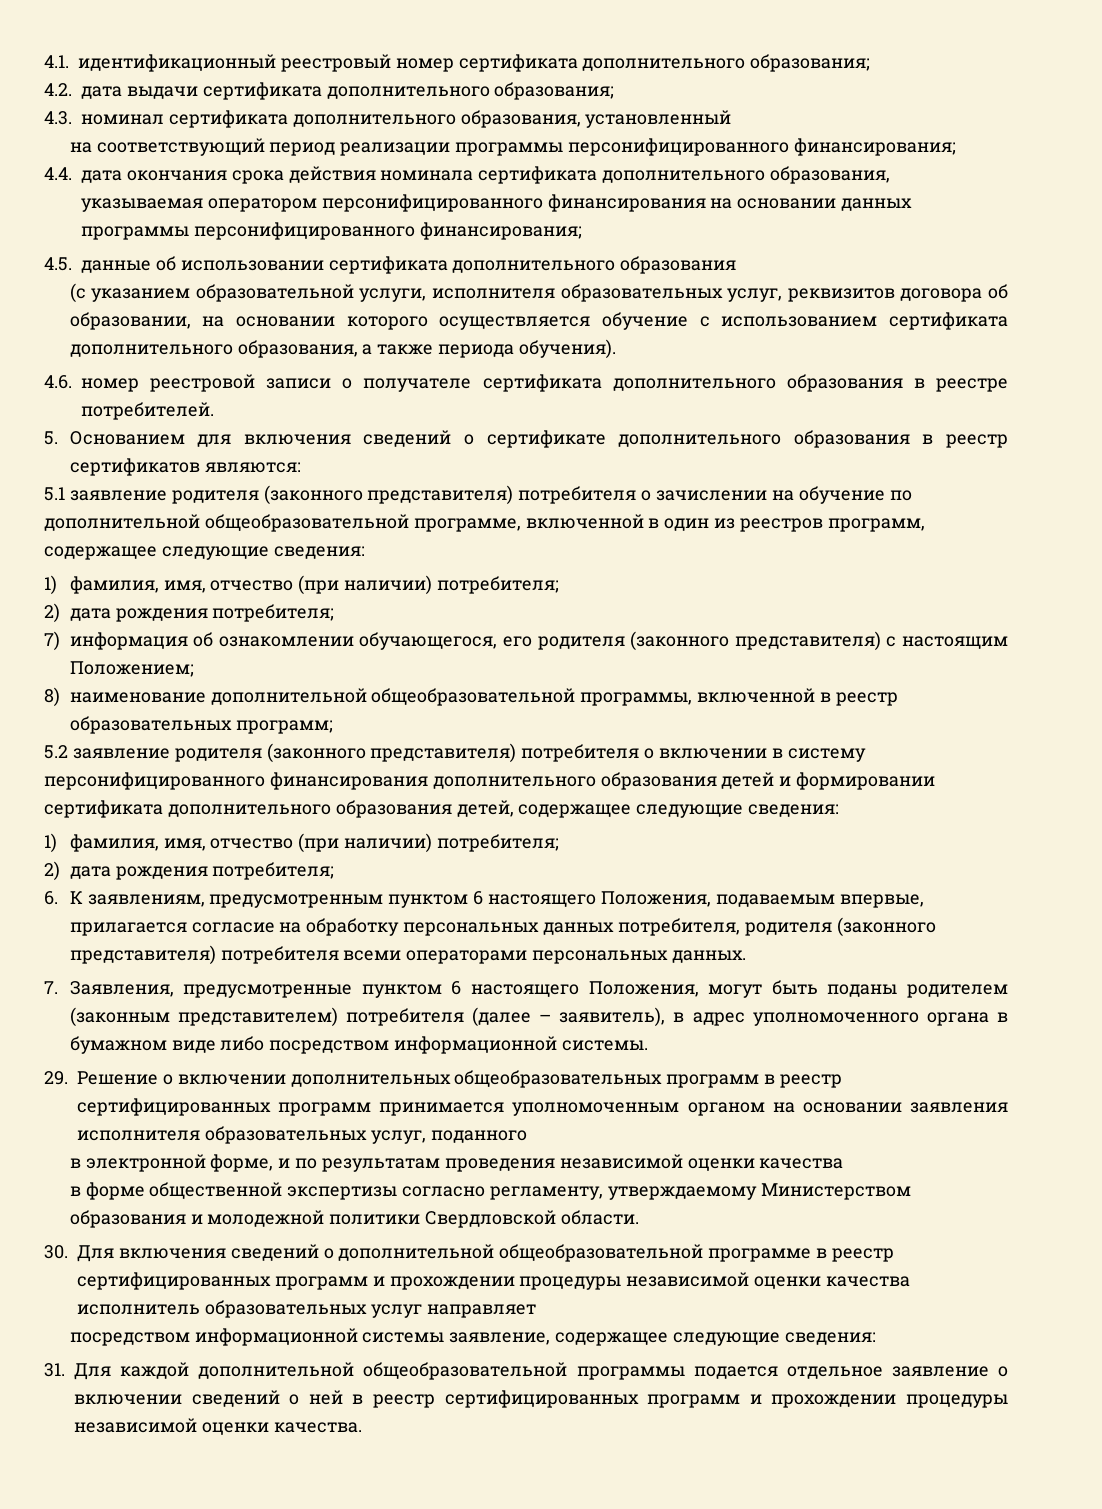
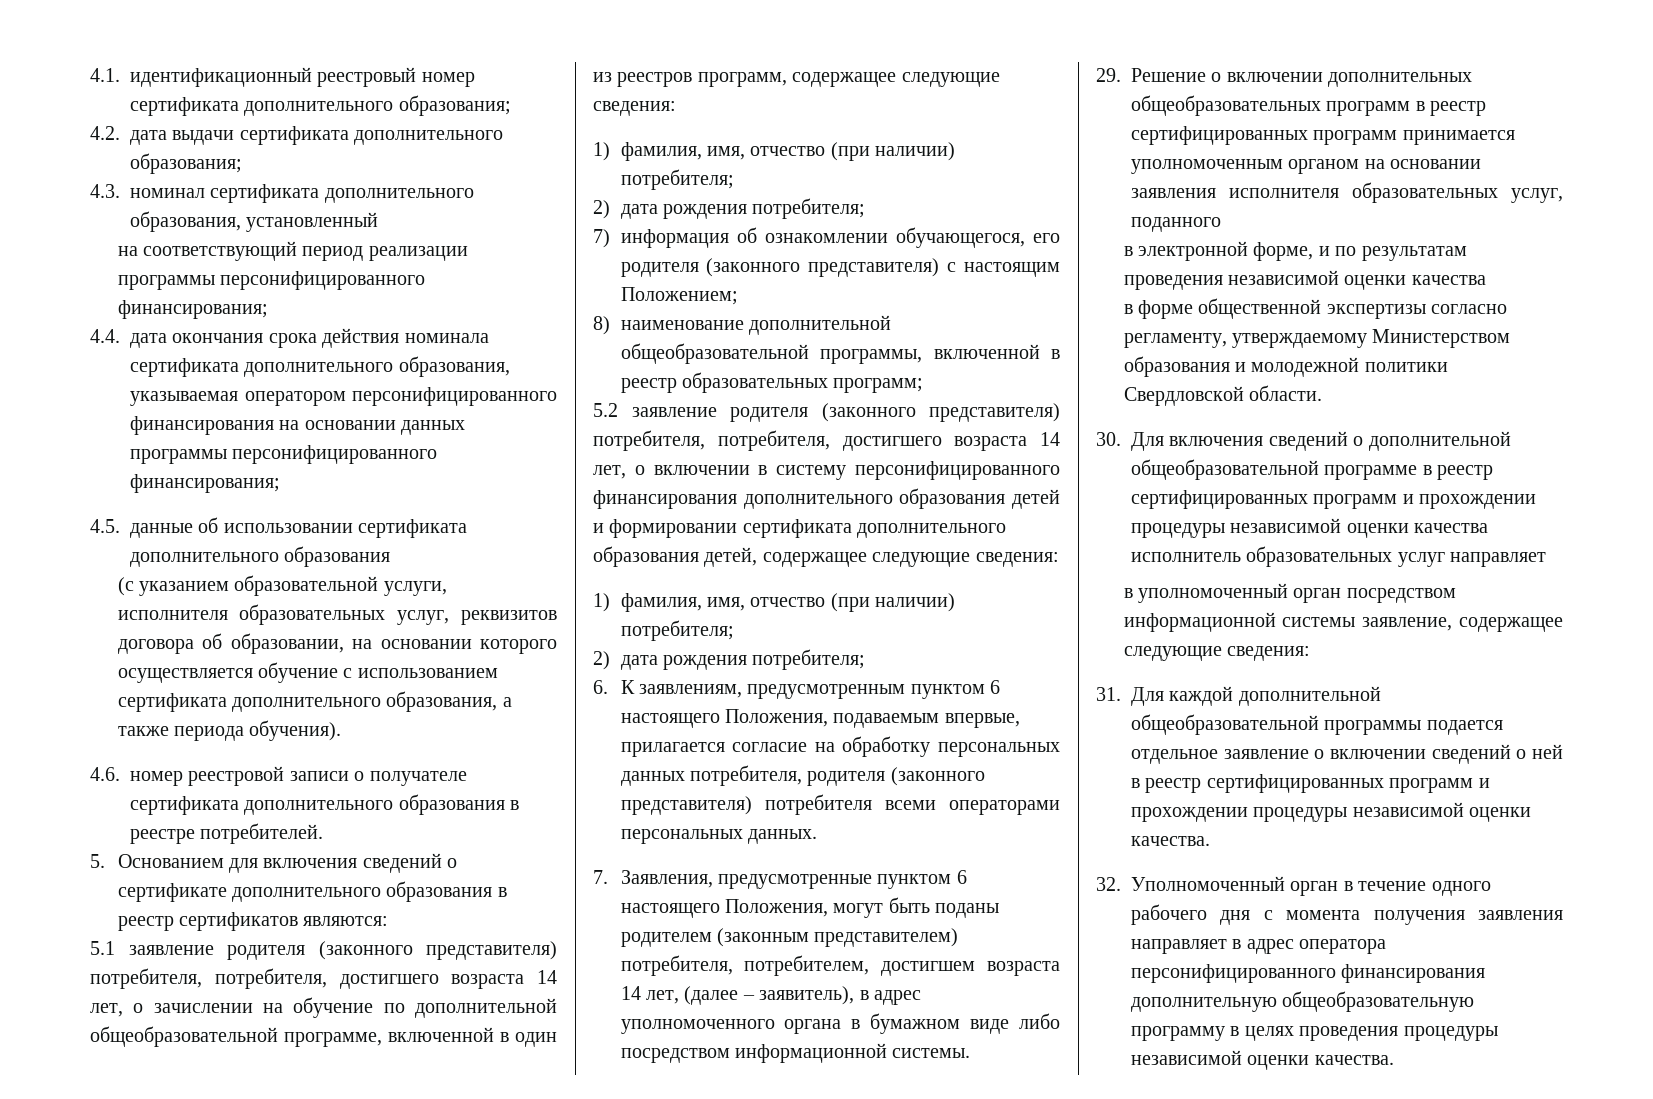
[518,486,637,504] потребителя -> [90,968,557,989] [90,1003,123,1017] потребителя, потребителя, достигшего возраста 14 лет,
[521,744,640,762] потребителя -> [593,430,1060,451] [593,465,626,479] потребителя, потребителя, достигшего возраста 14 лет,
[345,1008,464,1026] потребителя -> [620,955,1060,976] [620,986,679,1004] потребителя, потребителем, достигшем возраста 14 лет,
(536, 1311) none -> [1123,583,1342,603] в уполномоченный орган
(362, 1427) none -> [1096,876,1491,896] [1131,904,1563,925] [1131,939,1387,954] [1131,964,1486,983] [1131,991,1475,1012] [1131,1026,1498,1041] [1131,1050,1394,1070] // 32. Уполномоченный орган в течение одного рабочего дня с момента получения заявления направляет в адрес оператора персонифицированного финансирования дополнительную общеобразовательную программу в целях проведения процедуры независимой оценки качества.

